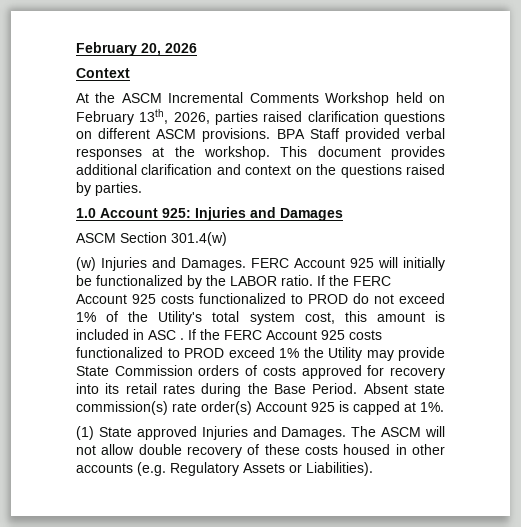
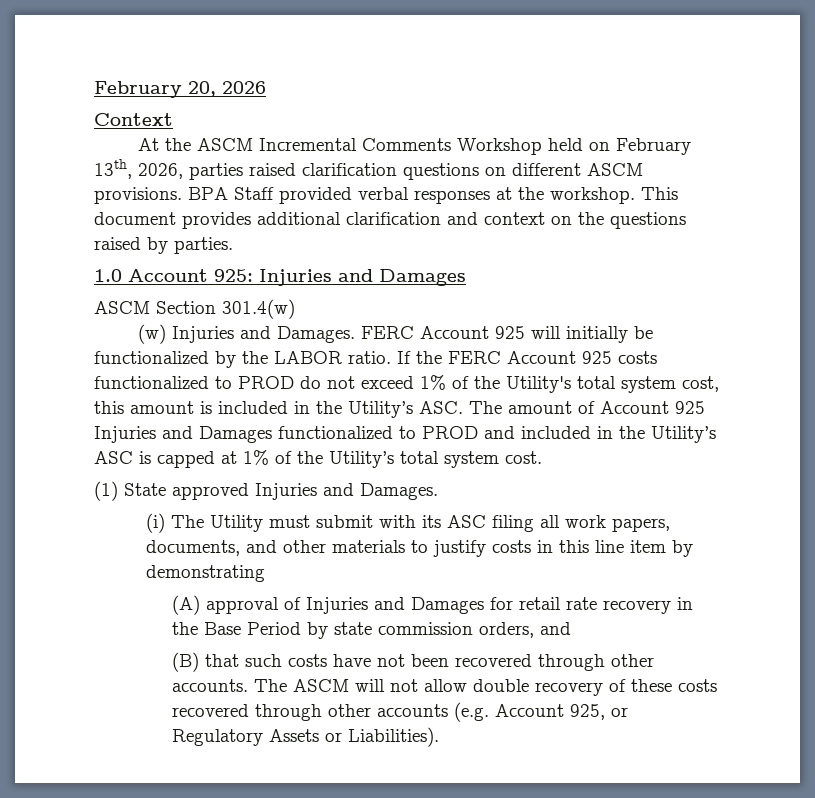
[148,329,382,340] [76,347,445,361] [76,365,446,379] [76,383,445,397] [76,401,444,415] ASC . If the FERC Account 925 costs functionalized to PROD exceed 1% the Utility may provide State Commission orders of costs approved for recovery into its retail rates during the Base Period. Absent state commission(s) rate order(s) Account 925 is capped at 1%. -> [316,401,705,418] [94,426,716,443] [94,450,542,468] the Utility’s ASC. The amount of Account 925 Injuries and Damages functionalized to PROD and included in the Utility’s ASC is capped at 1% of the Utility’s total system cost.
(347, 433) none -> [146,513,671,533] [146,540,694,557] [146,565,266,582] [172,595,694,615] [172,622,572,639] [172,652,655,672] [172,679,249,692] // (i) The Utility must submit with its ASC filing all work papers, documents, and other materials to justify costs in this line item by demonstrating // (A) approval of Injuries and Damages for retail rate recovery in the Base Period by state commission orders, and // (B) that such costs have not been recovered through other accounts.
[343,444,407,455] housed in -> [172,704,323,721] recovered through
(166, 469) none -> [495,704,629,720] Account 925, or

